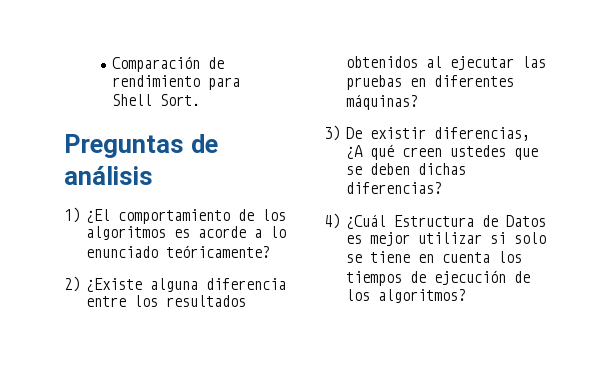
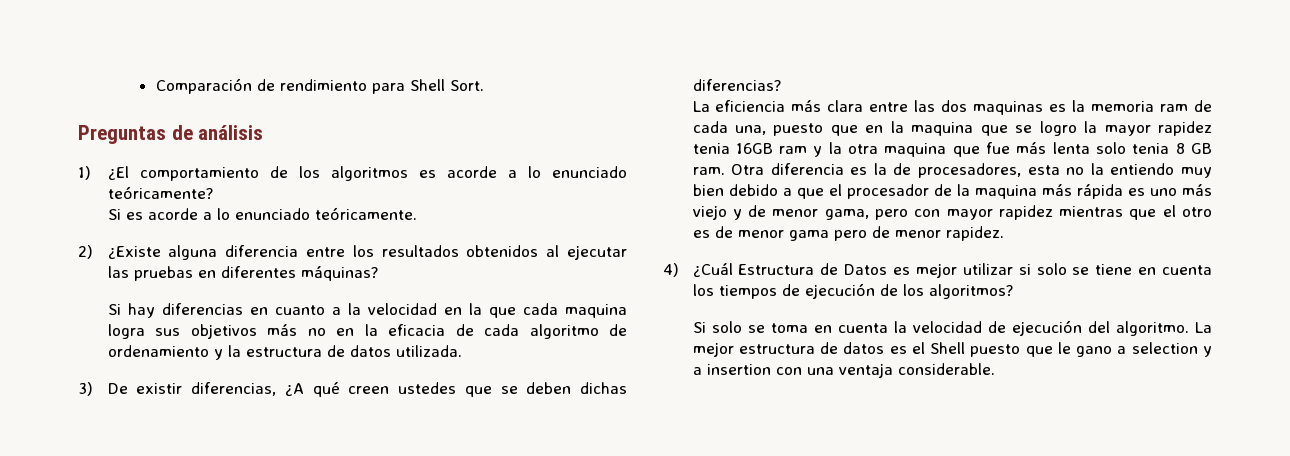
(271, 251) none -> [107,207,417,220] // Si es acorde a lo enunciado teóricamente.
(419, 102) none -> [107,303,627,318] [107,324,627,339] [107,345,462,360] // Si hay diferencias en cuanto a la velocidad en la que cada maquina logra sus objetivos más no en la eficacia de cada algoritmo de ordenamiento y la estructura de datos utilizada.
(443, 188) none -> [692,100,1212,115] [692,121,1212,136] [692,142,1212,157] [692,163,1212,178] [692,184,1212,199] [692,205,1212,220] [692,226,1004,241] // La eficiencia más clara entre las dos maquinas es la memoria ram de cada una, puesto que en la maquina que se logro la mayor rapidez tenia 16GB ram y la otra maquina que fue más lenta solo tenia 8 GB ram. Otra diferencia es la de procesadores, esta no la entiendo muy bien debido a que el procesador de la maquina más rápida es uno más viejo y de menor gama, pero con mayor rapidez mientras que el otro es de menor gama pero de menor rapidez.
(467, 296) none -> [692,320,1212,336] [692,342,1212,357] [692,363,995,378] // Si solo se toma en cuenta la velocidad de ejecución del algoritmo. La mejor estructura de datos es el Shell puesto que le gano a selection y a insertion con una ventaja considerable.

